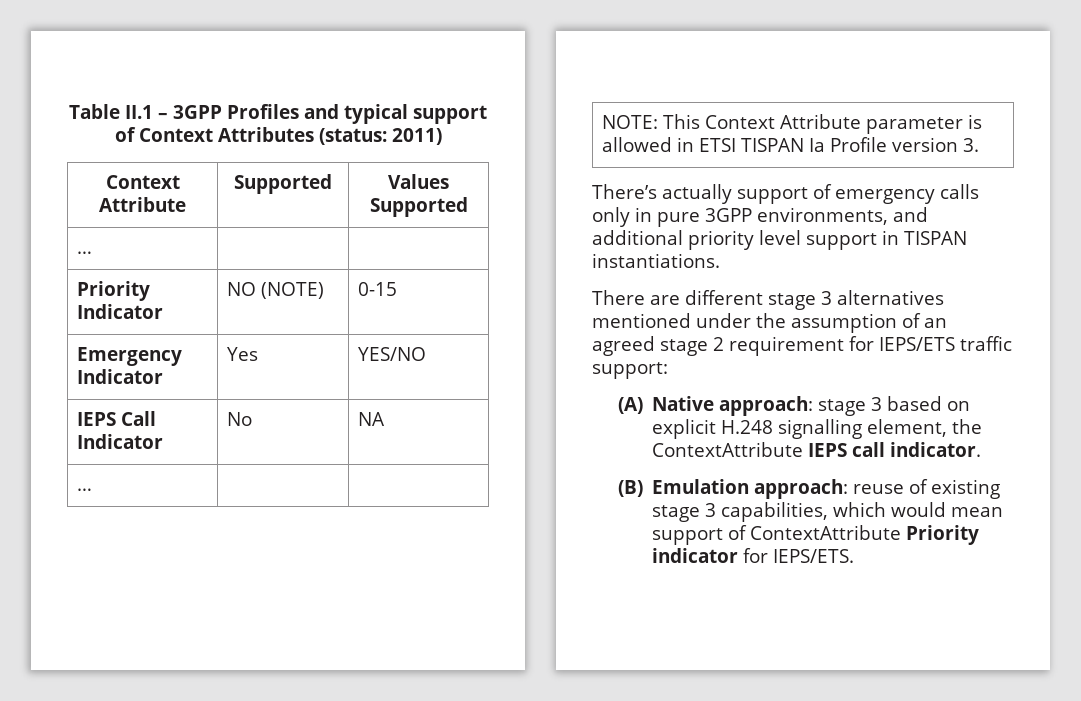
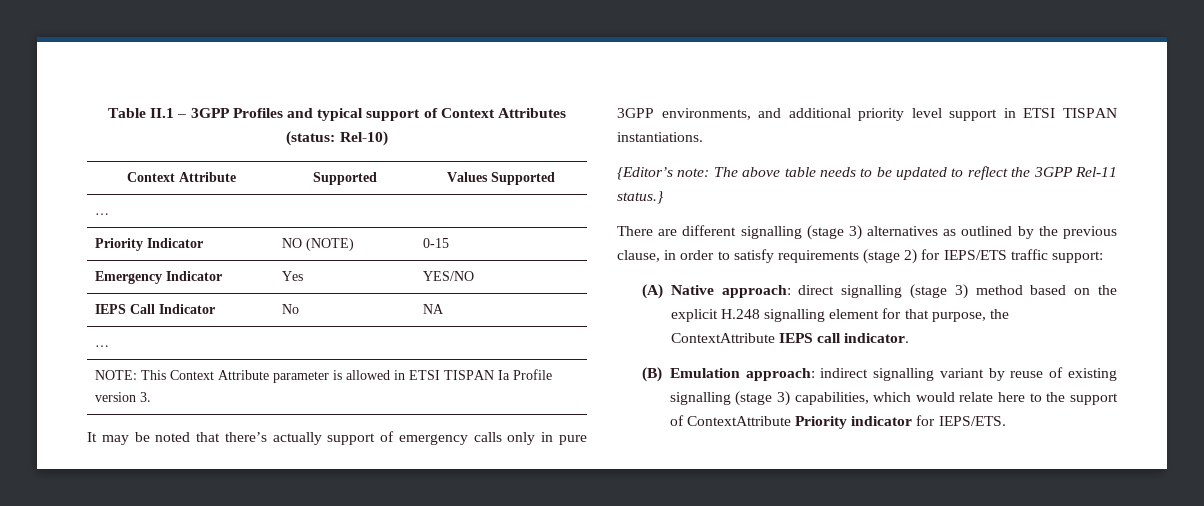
[391,128,442,145] 2011) -> [339,131,388,146] Rel-10)
[592,184,657,199] There’s -> [87,432,267,445] It may be noted that there’s
(899, 237) none -> [1023,108,1056,118] ETSI
[592,290,944,310] [592,313,947,333] [592,336,844,356] There are different stage 3 alternatives mentioned under the assumption of an agreed stage 2 requirement -> [617,166,1117,180] [617,191,664,204] [617,225,1117,240] [617,249,918,264] {Editor’s note: The above table needs to be updated to reflect the 3GPP Rel-11 status.} // There are different signalling (stage 3) alternatives as outlined by the previous clause, in order to satisfy requirements (stage 2)
[817,397,882,416] stage 3 -> [798,284,1023,299] direct signalling (stage 3) method
(970, 406) none -> [1098,285,1117,295] the
[866,419,947,437] element, -> [829,308,986,322] element for that purpose,
[852,479,1000,499] [651,502,1003,522] reuse of existing stage 3 capabilities, which would mean -> [820,367,1117,381] [669,391,1066,406] indirect signalling variant by reuse of existing signalling (stage 3) capabilities, which would relate here to the

